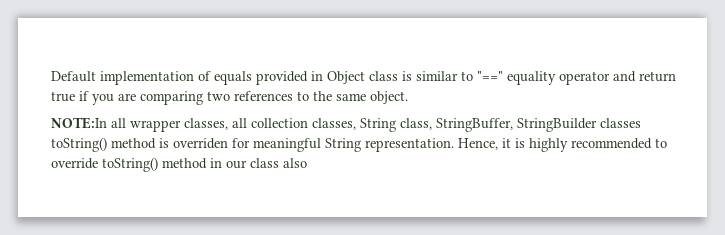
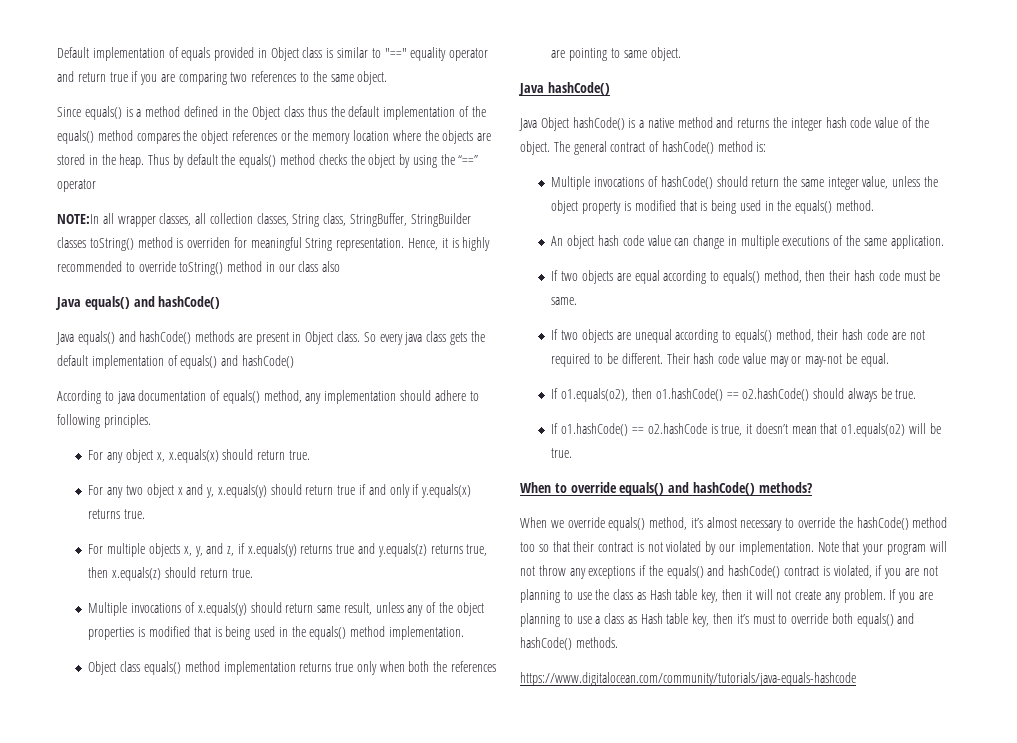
(408, 97) none -> [57,106,486,120] [57,130,492,144] [57,154,479,168] [57,179,96,192] // Since equals() is a method defined in the Object class thus the default implementation of the equals() method compares the object references or the memory location where the objects are stored in the heap. Thus by default the equals() method checks the object by using the “==” operator
(307, 163) none -> [55,296,221,310] [56,331,485,345] [57,355,294,369] [57,390,479,404] [57,414,151,428] [88,449,310,463] [88,484,472,498] [88,509,146,519] [88,543,488,557] [88,567,253,581] [88,602,484,616] [88,626,465,640] [88,661,497,675] [551,47,681,61] [518,82,610,96] [519,117,929,131] [520,141,767,155] [551,176,939,190] [551,200,875,214] [551,235,944,249] [551,270,941,284] [551,297,578,305] [551,329,925,343] [551,353,889,367] [551,388,917,402] [551,423,941,437] [551,448,573,458] [520,482,812,496] [520,517,948,531] [520,541,947,555] [520,565,938,579] [520,589,934,603] [520,613,915,627] [520,637,618,650] [520,672,856,686] // Java equals() and hashCode() // Java equals() and hashCode() methods are present in Object class. So every java class gets the default implementation of equals() and hashCode() // According to java documentation of equals() method, any implementation should adhere to following principles. // For any object x, x.equals(x) should return true. // For any two object x and y, x.equals(y) should return true if and only if y.equals(x) returns true. // For multiple objects x, y, and z, if x.equals(y) returns true and y.equals(z) returns true, then x.equals(z) should return true. // Multiple invocations of x.equals(y) should return same result, unless any of the object properties is modified that is being used in the equals() method implementation. // Object class equals() method implementation returns true only when both the references are pointing to same object. // Java hashCode() // Java Object hashCode() is a native method and returns the integer hash code value of the object. The general contract of hashCode() method is: // Multiple invocations of hashCode() should return the same integer value, unless the object property is modified that is being used in the equals() method. // An object hash code value can change in multiple executions of the same application. // If two objects are equal according to equals() method, then their hash code must be same. // If two objects are unequal according to equals() method, their hash code are not required to be different. Their hash code value may or may-not be equal. // If o1.equals(o2), then o1.hashCode() == o2.hashCode() should always be true. // If o1.hashCode() == o2.hashCode is true, it doesn’t mean that o1.equals(o2) will be true. // When to override equals() and hashCode() methods? // When we override equals() method, it’s almost necessary to override the hashCode() method too so that their contract is not violated by our implementation. Note that your program will not throw any exceptions if the equals() and hashCode() contract is violated, if you are not planning to use the class as Hash table key, then it will not create any problem. If you are planning to use a class as Hash table key, then it’s must to override both equals() and hashCode() methods. // https://www.digitalocean.com/community/tutorials/java-equals-hashcode

